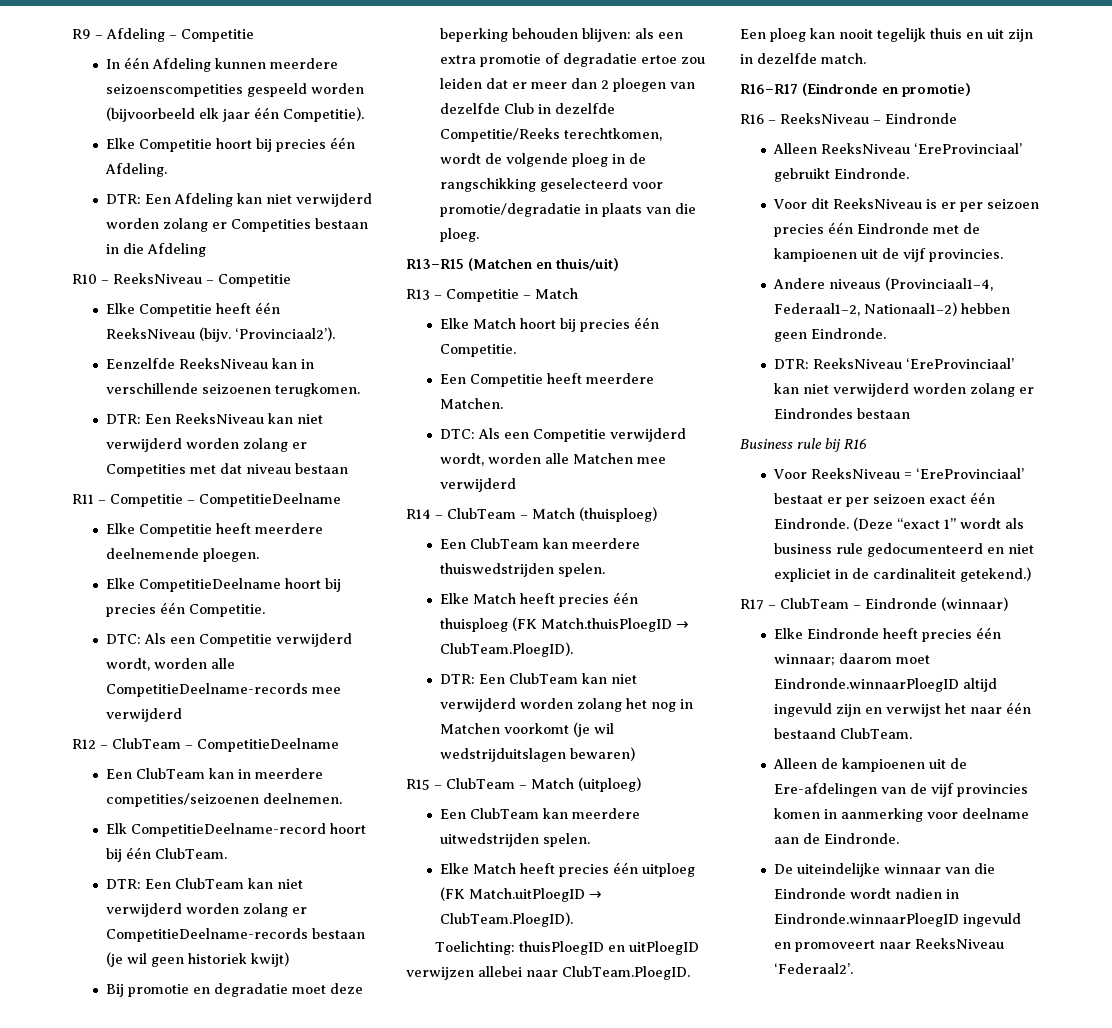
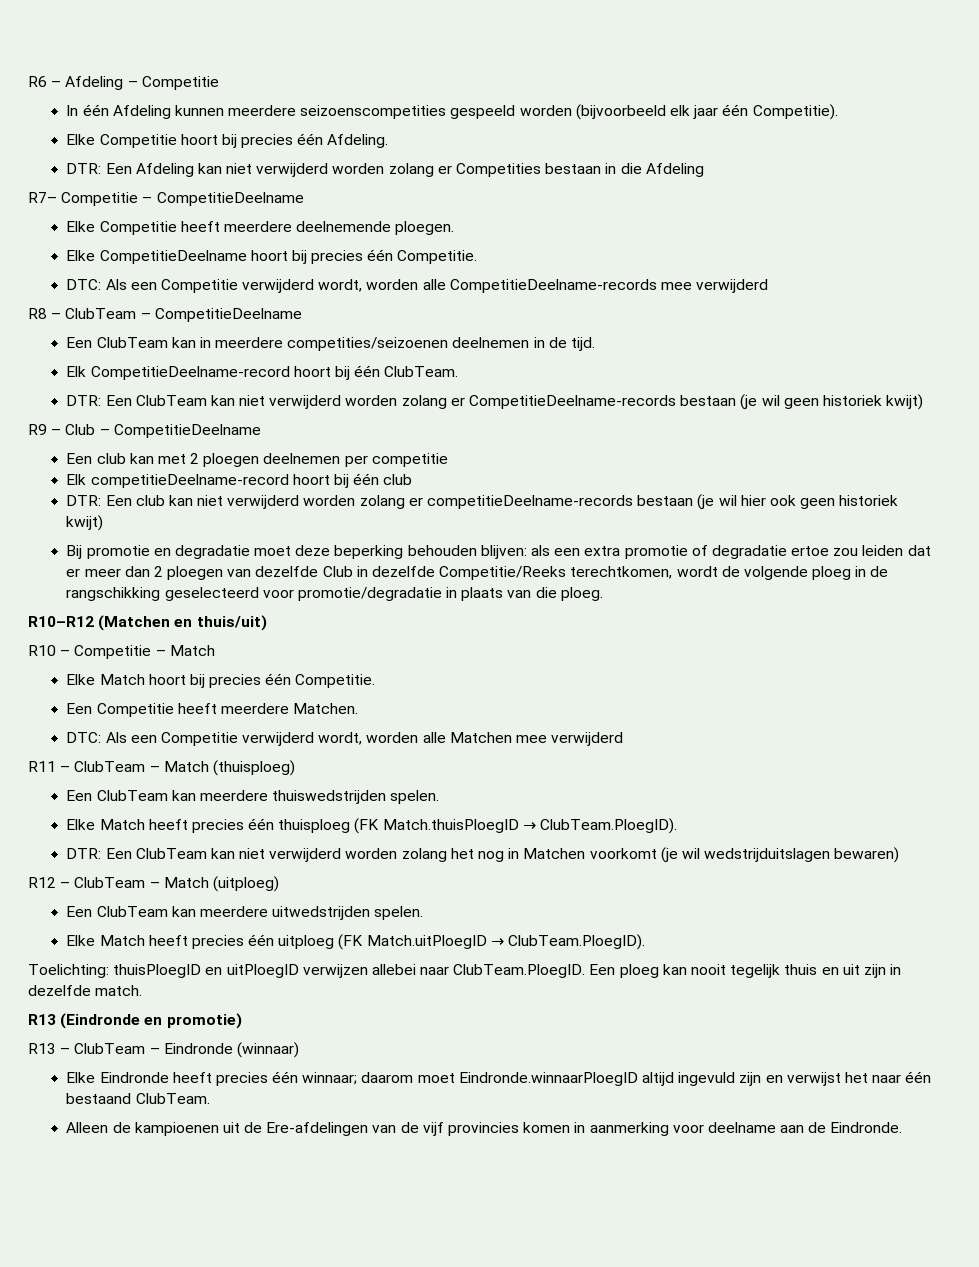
[72,29,91,39] R9 -> [28,76,47,87] R6
[72,273,291,287] [105,302,280,317] [105,327,335,342] [105,358,314,369] [105,383,360,397] [105,413,323,424] [105,438,307,452] [105,463,348,477] [72,494,106,504] R10 – ReeksNiveau – Competitie // Elke Competitie heeft één ReeksNiveau (bijv. ‘Provinciaal2’). // Eenzelfde ReeksNiveau kan in verschillende seizoenen terugkomen. // DTR: Een ReeksNiveau kan niet verwijderd worden zolang er Competities met dat niveau bestaan // R11 – -> [28,192,57,203] R7–
[72,739,96,749] R12 -> [28,308,47,319] R8
[262,793,342,804] deelnemen. -> [452,337,595,351] deelnemen in de tijd.
(289, 959) none -> [28,424,261,438] [66,453,448,467] [66,473,413,488] [66,494,899,510] [66,515,104,531] // R9 – Club – CompetitieDeelname // Een club kan met 2 ploegen deelnemen per competitie // Elk competitieDeelname-record hoort bij één club // DTR: Een club kan niet verwijderd worden zolang er competitieDeelname-records bestaan (je wil hier ook geen historiek kwijt)
[406,259,464,269] R13–R15 -> [28,616,94,627] R10–R12
[406,289,430,300] R13 -> [28,645,56,656] R10
[406,509,431,519] R14 -> [28,761,56,772] R11
[406,779,430,790] R15 -> [28,877,56,888] R12
[740,84,798,94] R16–R17 -> [28,1014,56,1025] R13
[740,113,957,124] [772,143,1022,154] [773,168,909,182] [772,198,1039,212] [773,222,980,237] [773,248,1003,262] [772,277,993,291] [773,302,1010,316] [773,328,886,342] [773,358,1014,369] [773,383,1034,397] [773,408,910,419] [740,438,867,452] [772,468,1024,479] [773,492,995,507] [773,517,1024,531] [773,543,1034,557] [773,567,1031,582] [740,599,764,610] R16 – ReeksNiveau – Eindronde // Alleen ReeksNiveau ‘EreProvinciaal’ gebruikt Eindronde. // Voor dit ReeksNiveau is er per seizoen precies één Eindronde met de kampioenen uit de vijf provincies. // Andere niveaus (Provinciaal1–4, Federaal1–2, Nationaal1–2) hebben geen Eindronde. // DTR: ReeksNiveau ‘EreProvinciaal’ kan niet verwijderd worden zolang er Eindrondes bestaan // Business rule bij R16 // Voor ReeksNiveau = ‘EreProvinciaal’ bestaat er per seizoen exact één Eindronde. (Deze “exact 1” wordt als business rule gedocumenteerd en niet expliciet in de cardinaliteit getekend.) // R17 -> [28,1043,56,1054] R13
[773,863,995,877] [773,888,959,899] [773,913,1021,927] [773,938,1004,952] [773,963,853,974] // De uiteindelijke winnaar van die Eindronde wordt nadien in Eindronde.winnaarPloegID ingevuld en promoveert naar ReeksNiveau ‘Federaal2’. -> (903, 1127) none

